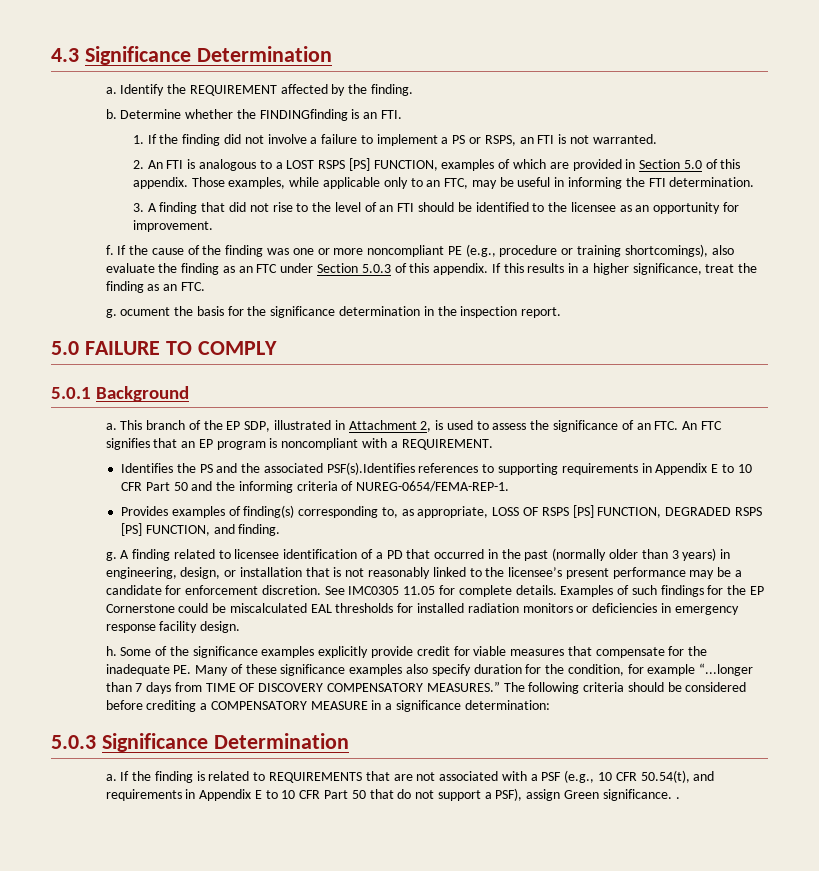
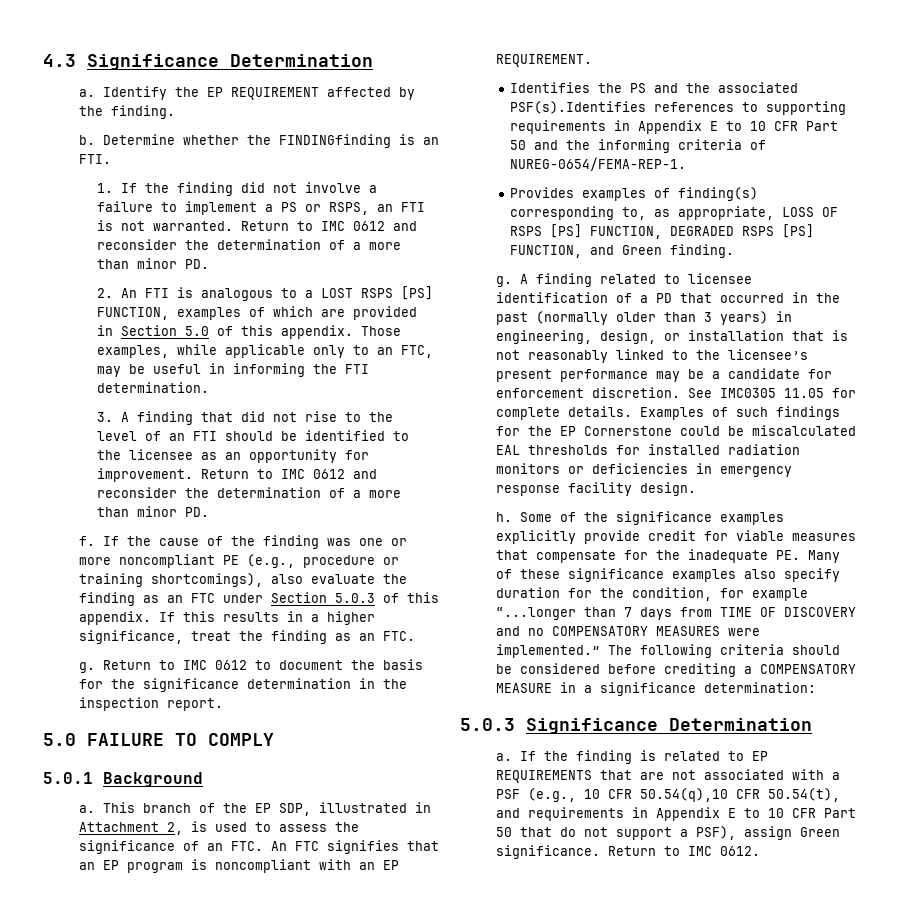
(187, 89) none -> [207,87,224,97] EP
(657, 139) none -> [241,221,418,231] [97,239,402,250] [97,258,210,269] Return to IMC 0612 and reconsider the determination of a more than minor PD.
(213, 226) none -> [201,469,378,479] [97,487,402,498] [97,506,210,517] Return to IMC 0612 and reconsider the determination of a more than minor PD.
[120,307,171,316] ocument -> [103,660,344,670] Return to IMC 0612 to document
[390,441,398,448] a -> [359,860,400,870] an EP
(235, 529) none -> [621,245,662,255] Green
[327,681,500,692] COMPENSATORY MEASURES.” -> [496,626,761,636] [496,644,601,658] and no COMPENSATORY MEASURES were implemented.”
(266, 776) none -> [752,751,769,761] EP
(637, 776) none -> [640,788,761,802] 50.54(q),10 CFR
[675,797,680,799] . -> [608,846,761,856] Return to IMC 0612.

